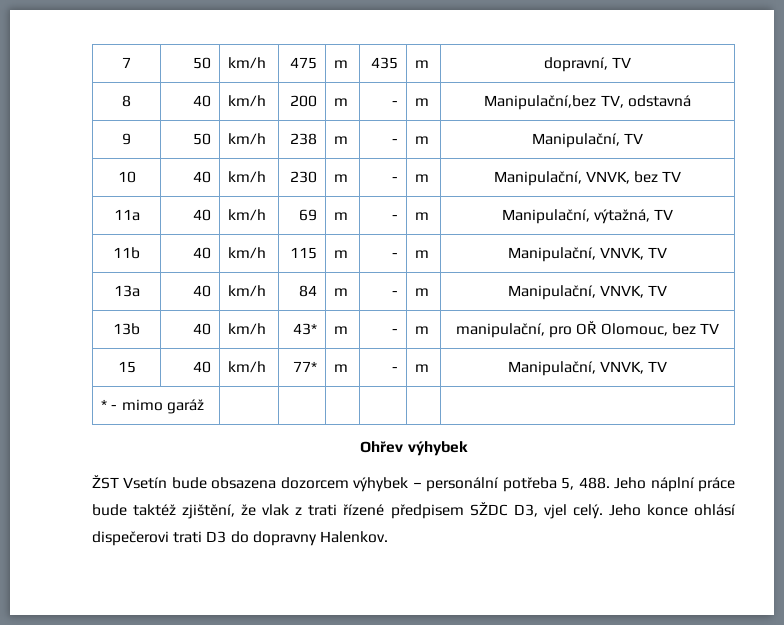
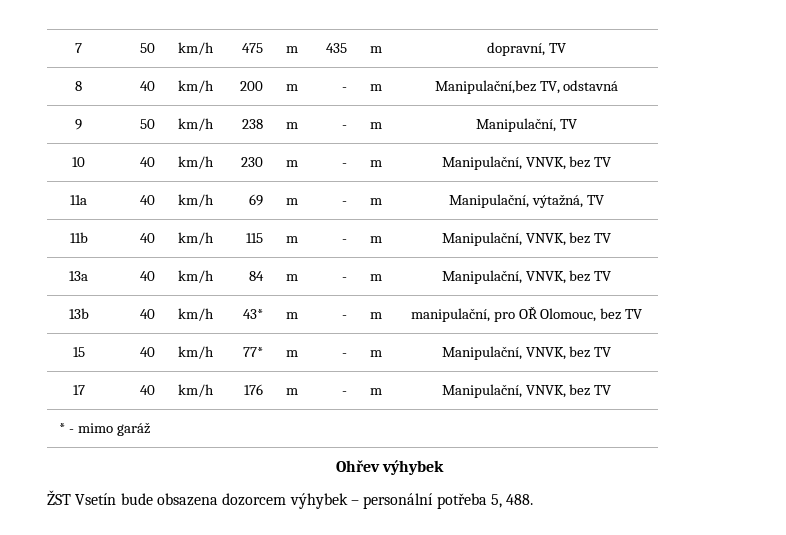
(644, 253) none -> [569,232,591,244] bez
(644, 291) none -> [569,270,591,282] bez
(644, 367) none -> [569,346,612,358] [72,385,85,395] [139,385,155,395] [178,384,215,397] [243,384,263,395] [286,388,299,395] [341,391,347,395] [370,388,383,395] [441,384,591,398] bez TV // 17 | 40 | km/h | 176 | m | - | m | Manipulační, VNVK, bez
[614,477,735,492] [92,502,737,519] [92,531,388,546] Jeho náplní práce bude taktéž zjištění, že vlak z trati řízené předpisem SŽDC D3, vjel celý. Jeho konce ohlásí dispečerovi trati D3 do dopravny Halenkov. -> (534, 499) none

